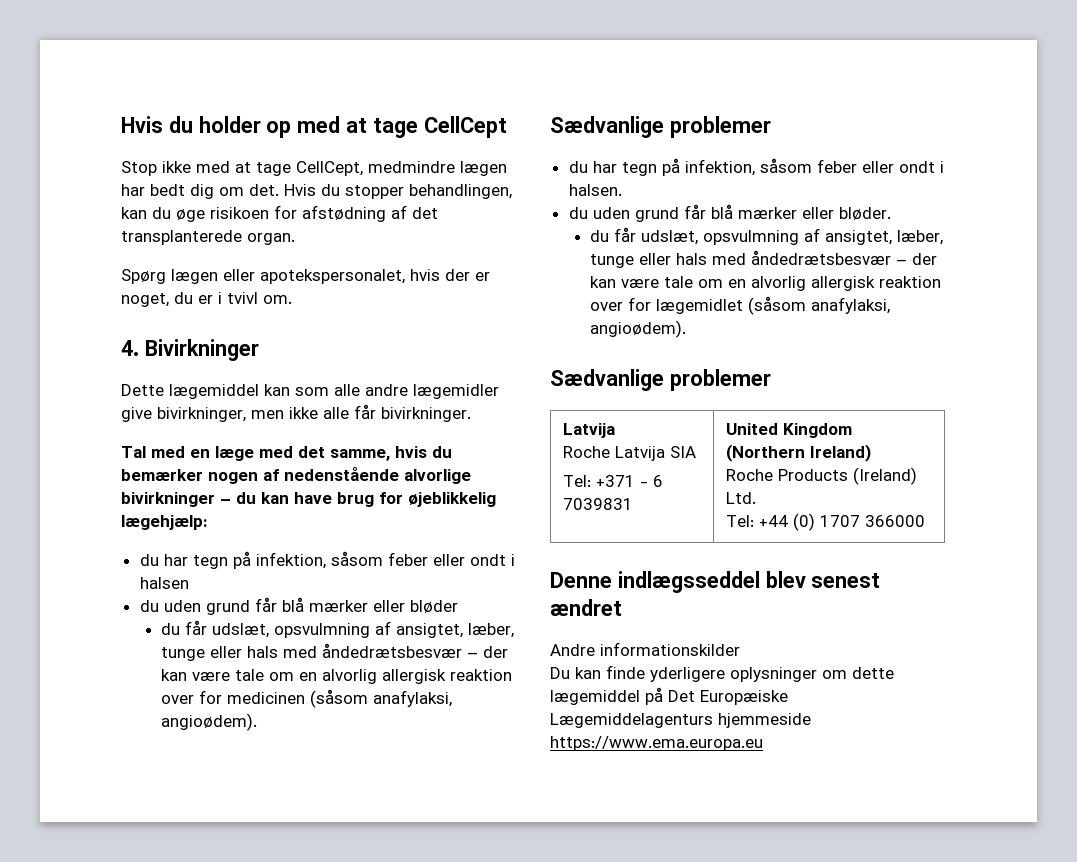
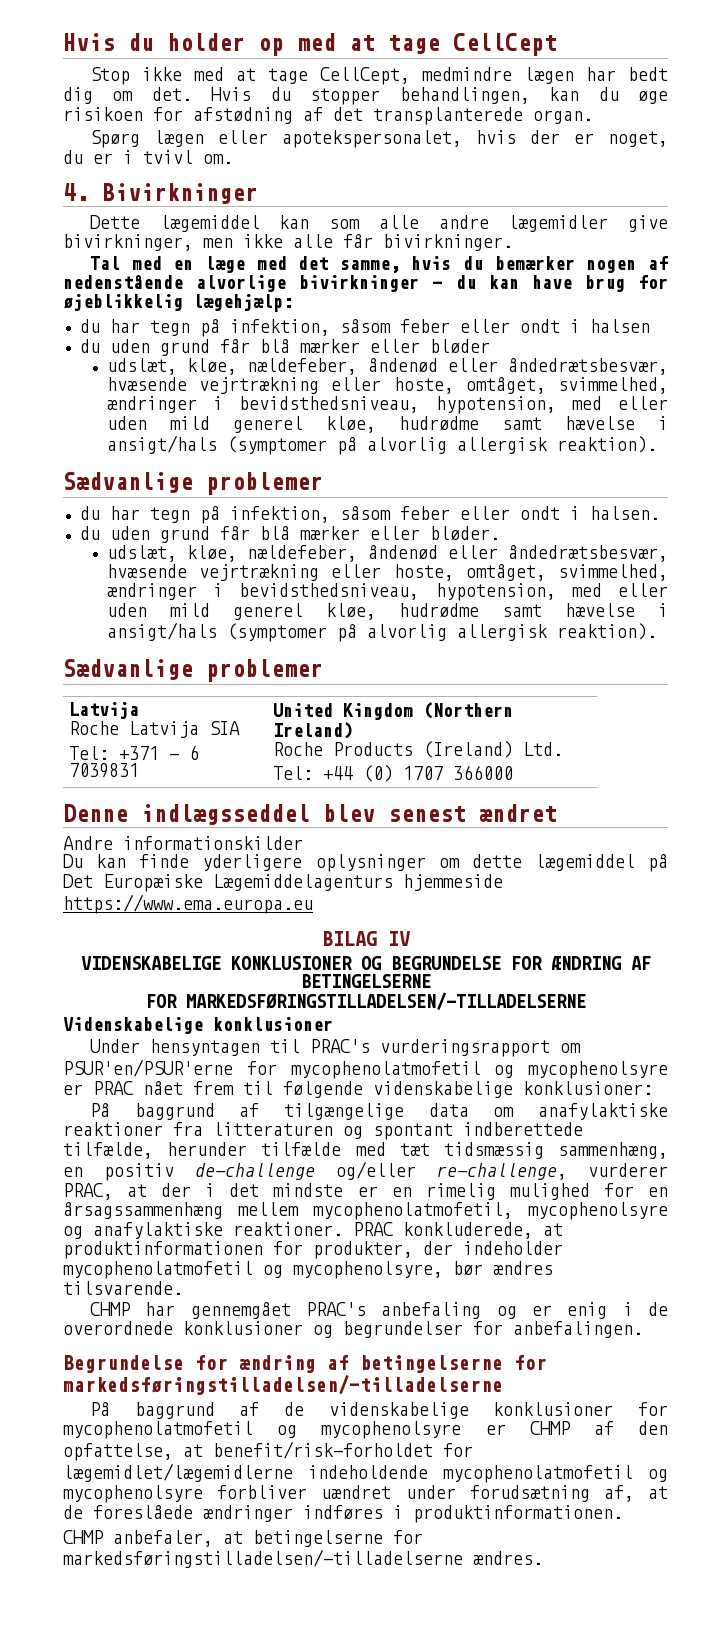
[161,620,515,638] [161,643,509,661] [161,669,513,684] [161,689,453,708] [161,713,258,731] du får udslæt, opsvulmning af ansigtet, læber, tunge eller hals med åndedrætsbesvær – der kan være tale om en alvorlig allergisk reaktion over for medicinen (såsom anafylaksi, angioødem). -> [106,358,668,375] [106,377,668,394] [106,396,668,414] [106,416,668,433] [106,435,657,455] udslæt, kløe, nældefeber, åndenød eller åndedrætsbesvær, hvæsende vejrtrækning eller hoste, omtåget, svimmelhed, ændringer i bevidsthedsniveau, hypotension, med eller uden mild generel kløe, hudrødme samt hævelse i ansigt/hals (symptomer på alvorlig allergisk reaktion).
[590,227,944,245] [590,250,938,268] [590,276,942,291] [590,296,891,315] [590,320,687,338] du får udslæt, opsvulmning af ansigtet, læber, tunge eller hals med åndedrætsbesvær – der kan være tale om en alvorlig allergisk reaktion over for lægemidlet (såsom anafylaksi, angioødem). -> [106,545,668,562] [106,564,668,581] [106,583,668,601] [106,603,668,620] [106,622,657,642] udslæt, kløe, nældefeber, åndenød eller åndedrætsbesvær, hvæsende vejrtrækning eller hoste, omtåget, svimmelhed, ændringer i bevidsthedsniveau, hypotension, med eller uden mild generel kløe, hudrødme samt hævelse i ansigt/hals (symptomer på alvorlig allergisk reaktion).
(763, 743) none -> [321,931,410,946] [80,956,651,970] [300,974,431,988] [145,992,586,1010] [63,1017,333,1034] [90,1039,582,1057] [63,1059,668,1079] [63,1081,653,1098] [90,1103,668,1120] [63,1122,583,1140] [63,1142,669,1159] [63,1161,668,1181] [63,1183,668,1200] [63,1202,668,1220] [63,1222,563,1239] [63,1241,563,1259] [63,1261,553,1279] [63,1281,183,1295] [90,1302,668,1319] [63,1321,643,1338] [63,1355,547,1373] [63,1375,503,1395] [90,1402,668,1419] [63,1421,668,1439] [63,1441,473,1461] [63,1463,668,1483] [63,1485,668,1503] [63,1505,623,1523] [63,1530,423,1547] [63,1549,543,1568] // BILAG IV // VIDENSKABELIGE KONKLUSIONER OG BEGRUNDELSE FOR ÆNDRING AF BETINGELSERNE // FOR MARKEDSFØRINGSTILLADELSEN/-TILLADELSERNE // Videnskabelige konklusioner // Under hensyntagen til PRAC's vurderingsrapport om PSUR'en/PSUR'erne for mycophenolatmofetil og mycophenolsyre er PRAC nået frem til følgende videnskabelige konklusioner: // På baggrund af tilgængelige data om anafylaktiske reaktioner fra litteraturen og spontant indberettede tilfælde, herunder tilfælde med tæt tidsmæssig sammenhæng, en positiv de-challenge og/eller re-challenge, vurderer PRAC, at der i det mindste er en rimelig mulighed for en årsagssammenhæng mellem mycophenolatmofetil, mycophenolsyre og anafylaktiske reaktioner. PRAC konkluderede, at produktinformationen for produkter, der indeholder mycophenolatmofetil og mycophenolsyre, bør ændres tilsvarende. // CHMP har gennemgået PRAC's anbefaling og er enig i de overordnede konklusioner og begrundelser for anbefalingen. // Begrundelse for ændring af betingelserne for markedsføringstilladelsen/-tilladelserne // På baggrund af de videnskabelige konklusioner for mycophenolatmofetil og mycophenolsyre er CHMP af den opfattelse, at benefit/risk-forholdet for lægemidlet/lægemidlerne indeholdende mycophenolatmofetil og mycophenolsyre forbliver uændret under forudsætning af, at de foreslåede ændringer indføres i produktinformationen. // CHMP anbefaler, at betingelserne for markedsføringstilladelsen/-tilladelserne ændres.

